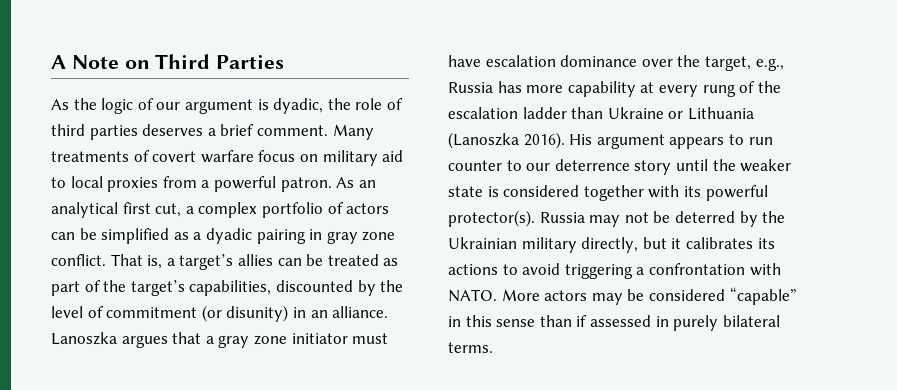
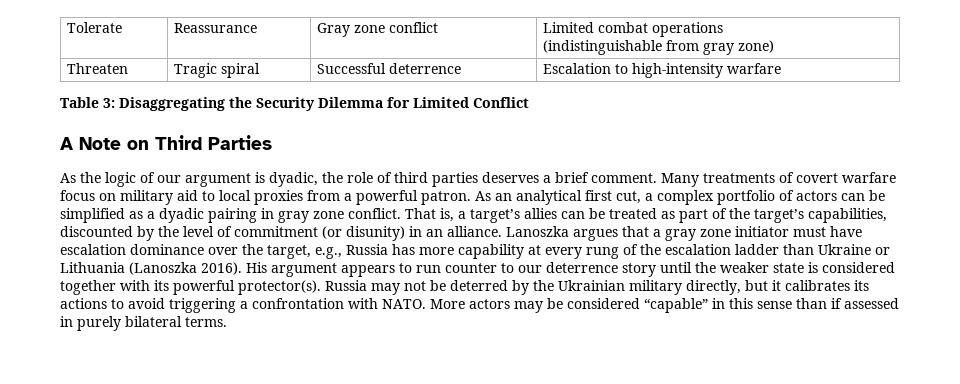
(51, 62) none -> [67,22,123,33] [174,23,258,33] [317,22,439,37] [543,22,724,37] [543,40,775,55] [67,63,129,74] [174,63,261,78] [317,63,462,74] [543,63,782,78] [60,97,529,111] Tolerate | Reassurance | Gray zone conflict | Limited combat operations // (indistinguishable from gray zone) // Threaten | Tragic spiral | Successful deterrence | Escalation to high-intensity warfare // Table 3: Disaggregating the Security Dilemma for Limited Conflict //

